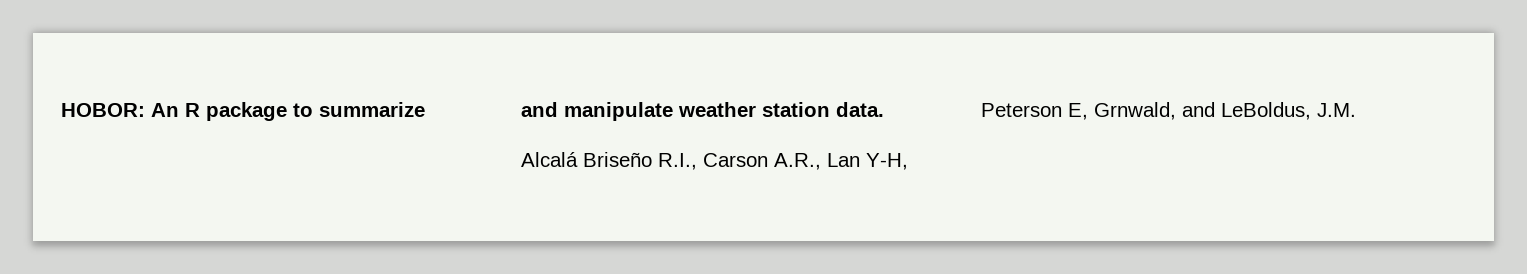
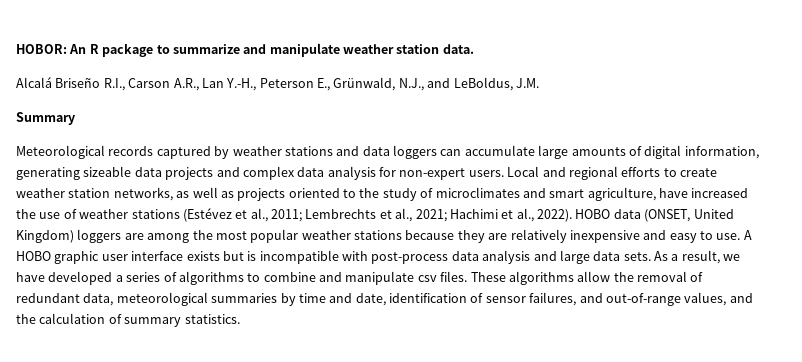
[866,153,908,170] [981,102,1356,120] Y-H, Peterson E, Grnwald, and LeBoldus, J.M. -> [226,77,539,91] [16,112,75,125] [16,145,759,159] [16,166,717,180] [16,187,749,201] [16,208,734,222] [16,229,752,243] [16,250,741,264] [16,271,704,285] [16,292,753,306] [16,313,240,327] Y.-H., Peterson E., Grünwald, N.J., and LeBoldus, J.M. // Summary // Meteorological records captured by weather stations and data loggers can accumulate large amounts of digital information, generating sizeable data projects and complex data analysis for non-expert users. Local and regional efforts to create weather station networks, as well as projects oriented to the study of microclimates and smart agriculture, have increased the use of weather stations (Estévez et al., 2011; Lembrechts et al., 2021; Hachimi et al., 2022). HOBO data (ONSET, United Kingdom) loggers are among the most popular weather stations because they are relatively inexpensive and easy to use. A HOBO graphic user interface exists but is incompatible with post-process data analysis and large data sets. As a result, we have developed a series of algorithms to combine and manipulate csv files. These algorithms allow the removal of redundant data, meteorological summaries by time and date, identification of sensor failures, and out-of-range values, and the calculation of summary statistics.

